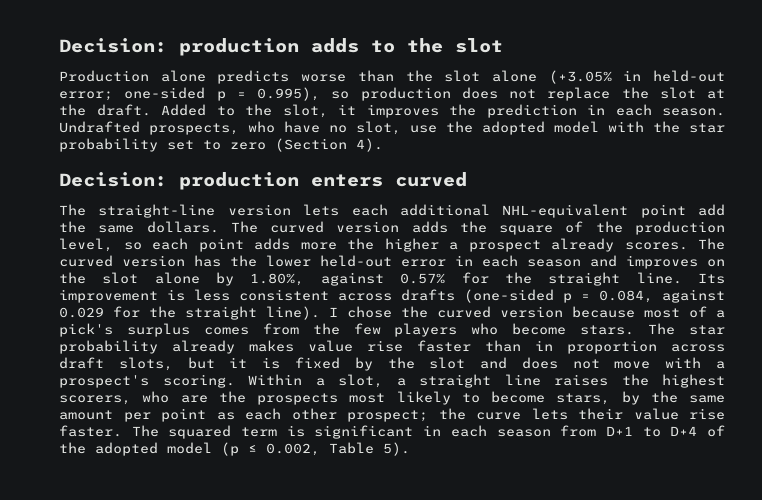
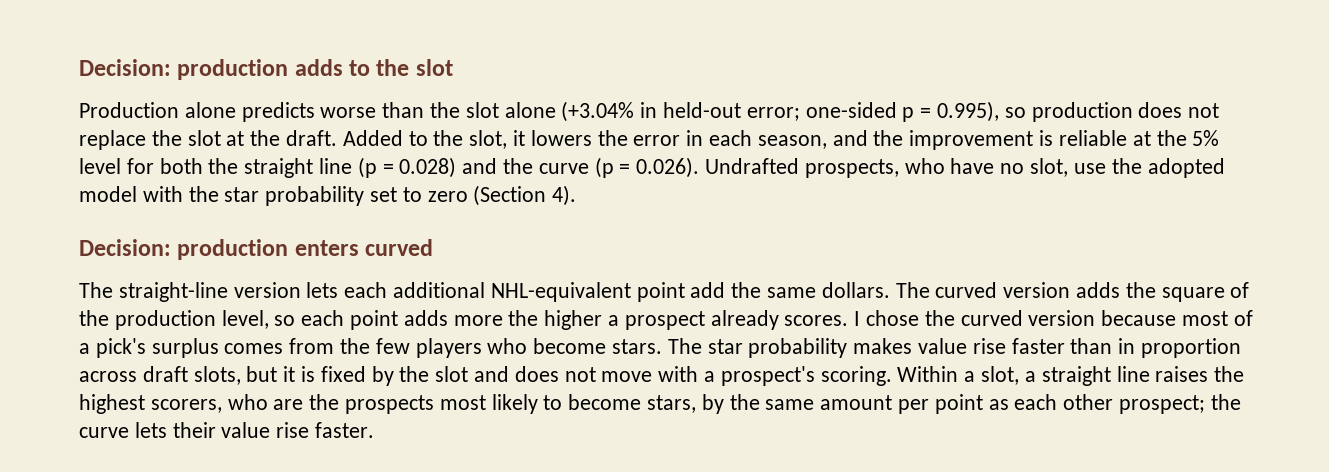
[548,70,612,84] (+3.05% -> [561,101,635,122] (+3.04%
[366,104,725,118] improves the prediction in each season. -> [530,130,1220,150] [79,157,700,178] lowers the error in each season, and the improvement is reliable at the 5% level for both the straight line (p = 0.028) and the curve (p = 0.026).
[698,238,725,250] [59,255,725,269] [59,272,725,286] [59,289,725,303] [59,306,320,320] The curved version has the lower held-out error in each season and improves on the slot alone by 1.80%, against 0.57% for the straight line. Its improvement is less consistent across drafts (one-sided p = 0.084, against 0.029 for the straight line). -> (849, 320) none
[172,340,235,354] already -> (848, 348) none
[131,425,726,439] [59,442,410,456] The squared term is significant in each season from D+1 to D+4 of the adopted model (p ≤ 0.002, Table 5). -> (375, 430) none

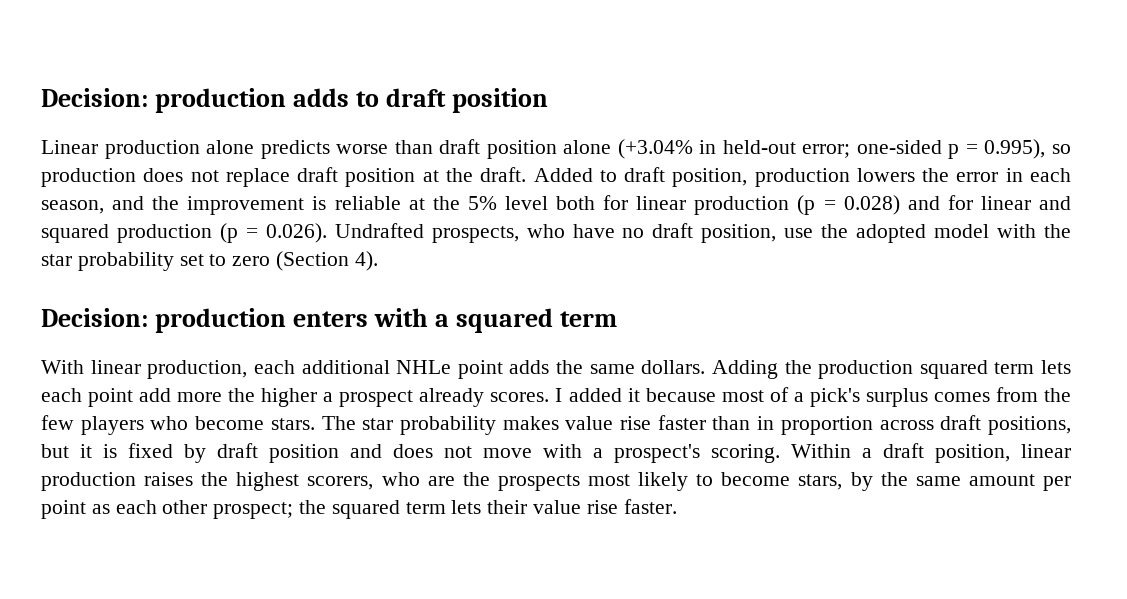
[376,59,453,76] [79,102,179,118] the slot // Production -> [386,88,549,113] [41,140,200,159] draft position // Linear production
[430,102,499,118] the slot -> [439,139,557,159] draft position
[151,130,221,146] the slot -> [297,167,416,187] draft position
[433,130,526,149] the slot, it -> [624,167,850,187] draft position, production
[126,157,589,178] for both the straight line (p = 0.028) and the curve -> [556,195,1072,215] [41,224,212,243] both for linear production (p = 0.028) and for linear and squared production
[1030,158,1069,177] slot, -> [652,223,777,243] draft position,
[365,239,434,256] [79,282,1250,302] [79,310,296,330] curved // The straight-line version lets each additional NHL-equivalent point add the same dollars. The curved version adds the square of the production level, so -> [374,308,618,333] [41,360,1071,379] with a squared term // With linear production, each additional NHLe point adds the same dollars. Adding the production squared term lets
[403,310,448,326] adds -> [139,388,172,402] add
[866,310,1096,326] chose the curved version -> [568,388,640,402] added it
[193,366,241,385] slots, -> [988,416,1072,435] positions,
[399,366,469,382] the slot -> [217,443,339,463] draft position
[981,366,1150,386] slot, a straight line -> [883,443,1071,463] [41,472,136,491] draft position, linear production
[79,427,129,438] curve -> [331,500,446,519] squared term

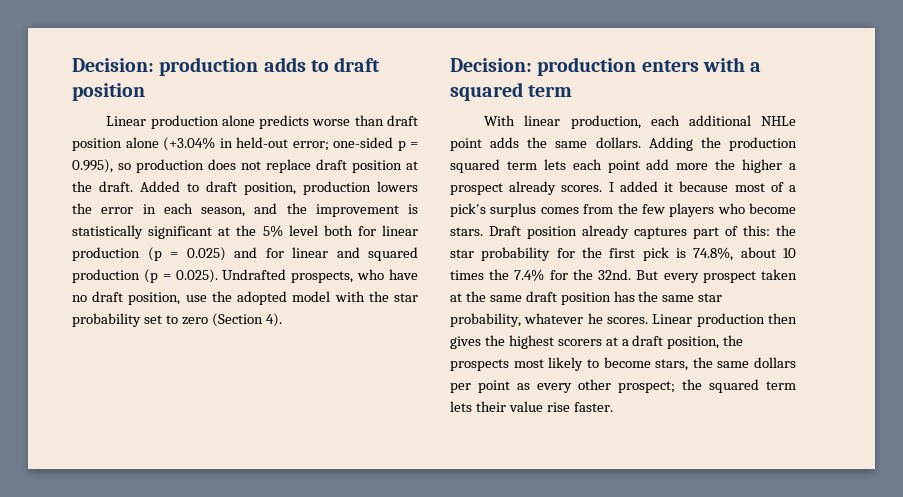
[334,196,401,210] reliable -> [72,225,213,239] statistically significant
[843,195,900,215] 0.028) -> [186,247,226,261] 0.025)
[265,223,327,243] 0.026). -> [175,269,218,283] 0.025).
[321,415,1072,435] [41,443,1071,463] [41,472,455,491] The star probability makes value rise faster than in proportion across draft positions, but it is fixed by draft position and does not move with a prospect's scoring. Within a draft position, linear production raises the highest scorers, who are -> [489,225,796,239] [450,247,796,261] [450,269,797,283] [450,291,723,305] [450,313,797,327] [450,335,720,349] Draft position already captures part of this: the star probability for the first pick is 74.8%, about 10 times the 7.4% for the 32nd. But every prospect taken at the same draft position has the same star probability, whatever he scores. Linear production then gives the highest scorers at a draft position,
[850,472,1035,491] by the same amount -> [692,357,796,368] the same dollars
[115,500,157,514] each -> [537,383,572,393] every

